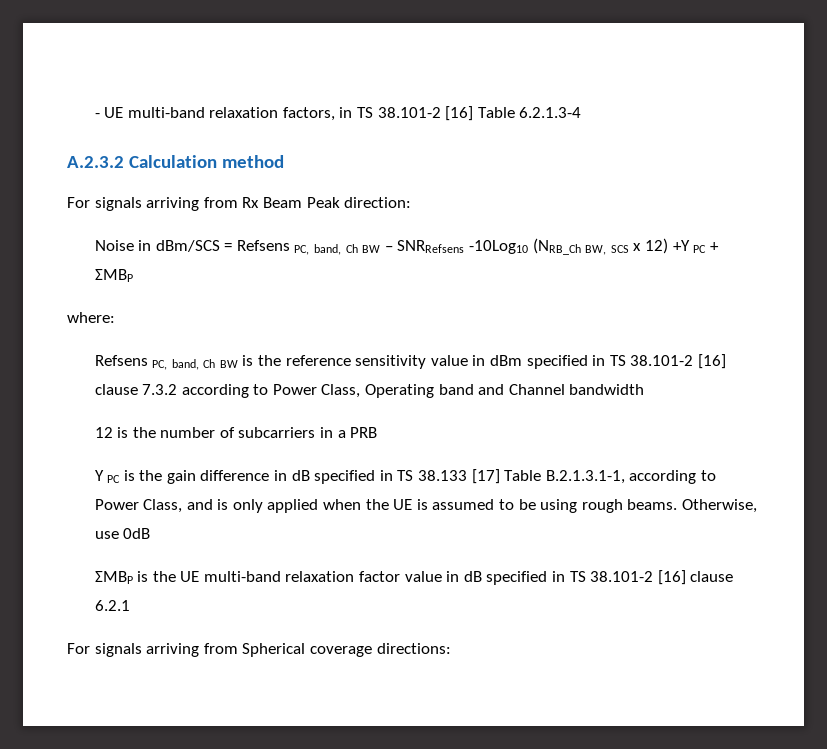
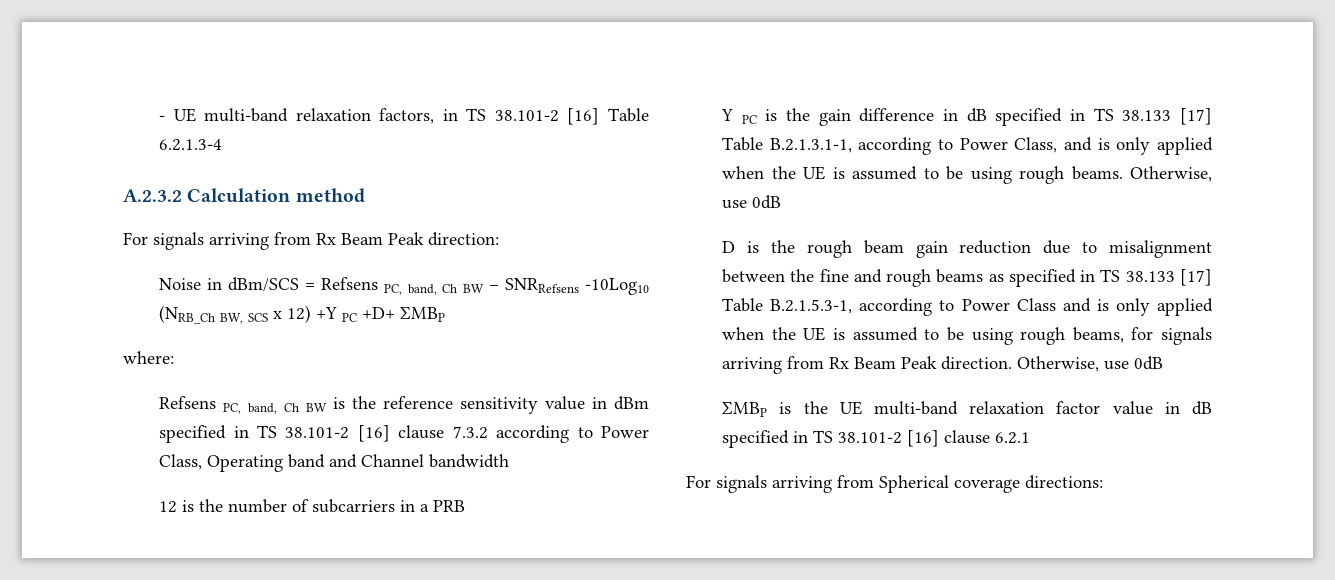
[709,242,719,251] + -> [362,307,396,319] +D+
(151, 533) none -> [722,240,1212,258] [722,269,1212,287] [722,298,1213,316] [722,327,1212,345] [722,356,1164,374] // D is the rough beam gain reduction due to misalignment between the fine and rough beams as specified in TS 38.133 [17] Table B.2.1.5.3-1, according to Power Class and is only applied when the UE is assumed to be using rough beams, for signals arriving from Rx Beam Peak direction. Otherwise, use 0dB

